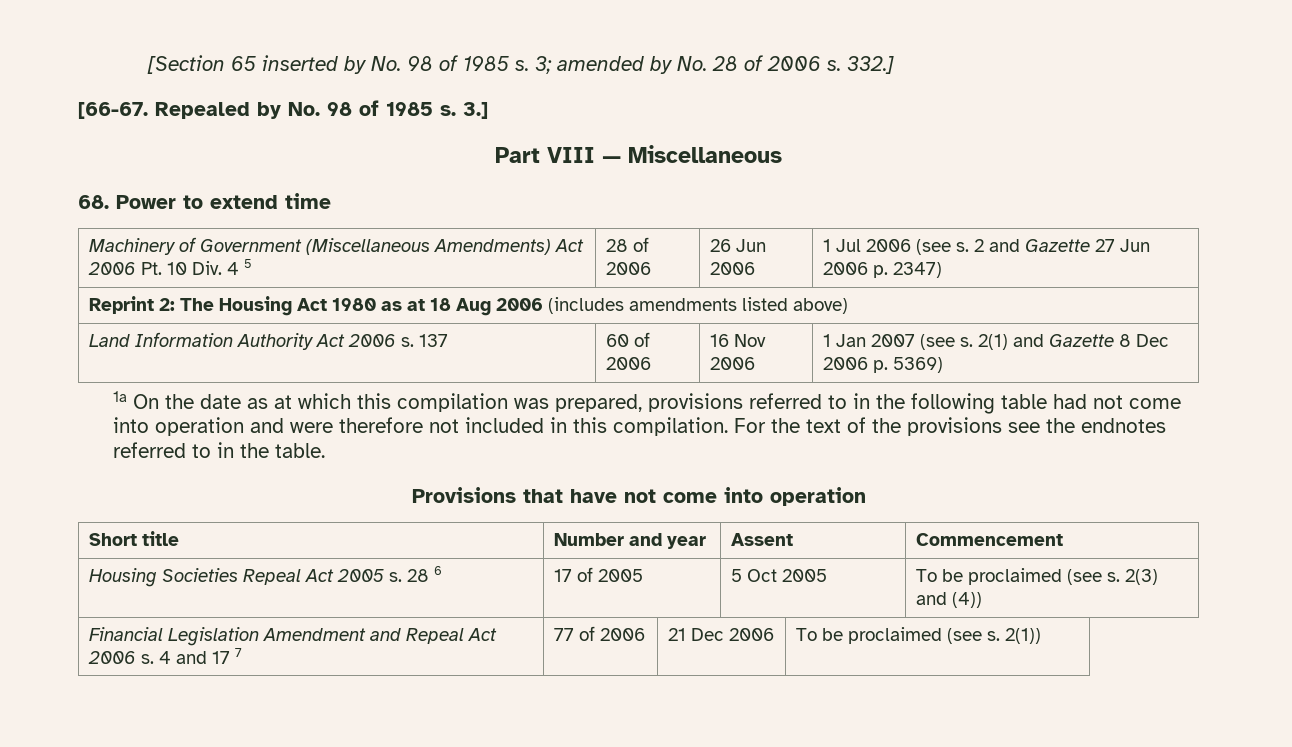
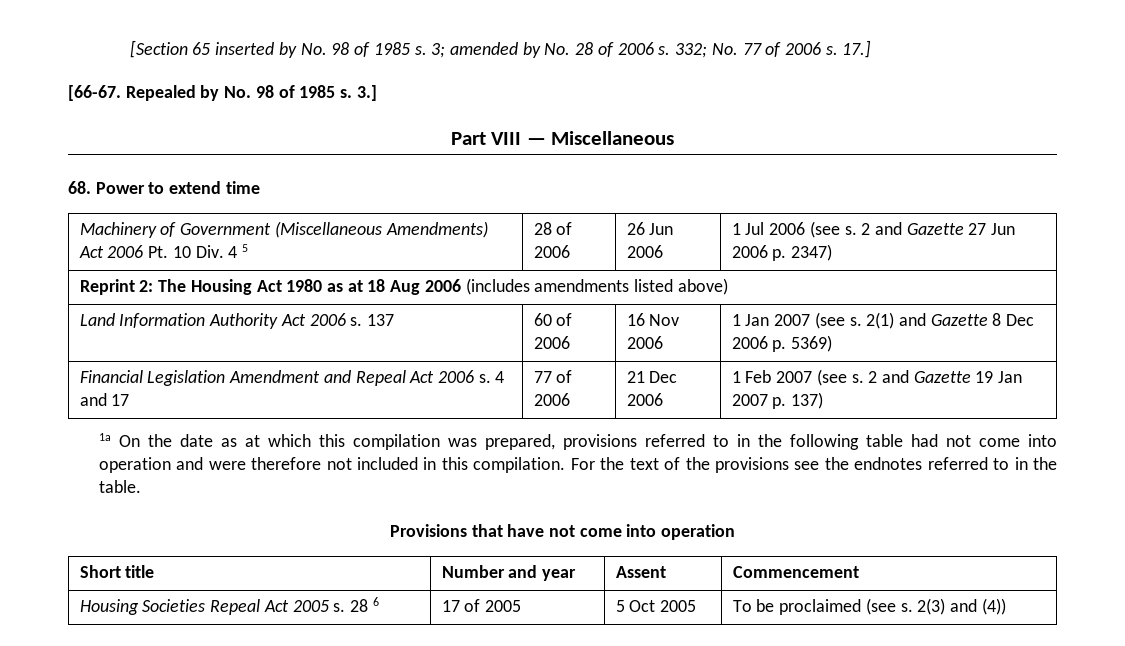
[847,56,895,74] 332.] -> [675,40,872,58] 332; No. 77 of 2006 s. 17.]
(943, 365) none -> [79,370,505,386] [79,393,130,406] [533,370,573,383] [533,393,570,406] [626,371,678,383] [626,393,663,406] [731,369,1023,386] [731,392,824,409] // Financial Legislation Amendment and Repeal Act 2006 s. 4 and 17 | 77 of 2006 | 21 Dec 2006 | 1 Feb 2007 (see s. 2 and Gazette 19 Jan 2007 p. 137)
[88,627,497,646] [87,648,242,664] [553,626,645,641] [667,628,774,641] [795,627,1041,644] // Financial Legislation Amendment and Repeal Act 2006 s. 4 and 17 7 | 77 of 2006 | 21 Dec 2006 | To be proclaimed (see s. 2(1)) -> (1006, 606) none

